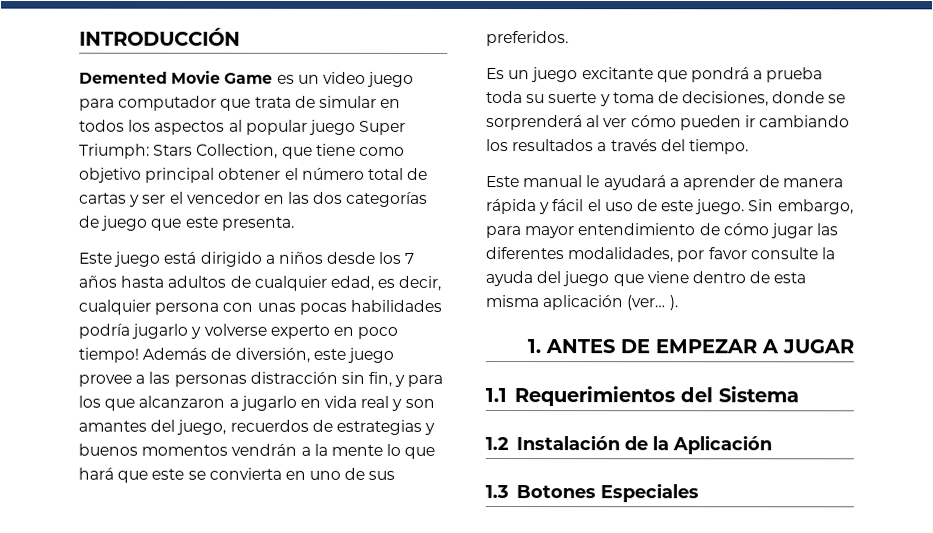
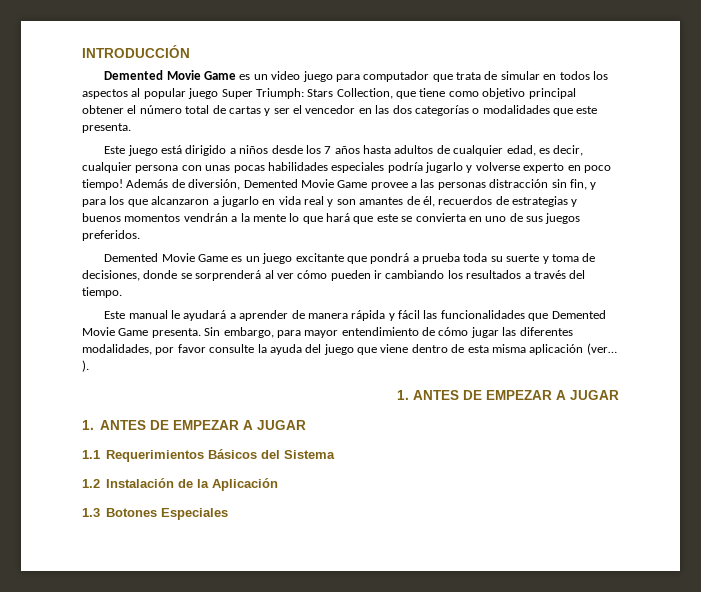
[79,215,149,231] de juego -> [472,105,550,114] o modalidades
(442, 305) none -> [331,162,385,173] especiales
[312,347,394,363] este juego -> [243,179,368,188] Demented Movie Game
[150,419,227,435] del juego, -> [406,196,435,207] de él,
(396, 475) none -> [545,213,581,224] juegos
[486,68,505,80] Es -> [104,253,243,262] Demented Movie Game es
[587,199,746,215] el uso de este juego. -> [423,310,606,321] [82,327,201,338] las funcionalidades que Demented Movie Game presenta.
[485,386,675,407] 1.1 Requerimientos -> [82,420,307,430] [82,449,258,462] 1. ANTES DE EMPEZAR A JUGAR // 1.1 Requerimientos Básicos

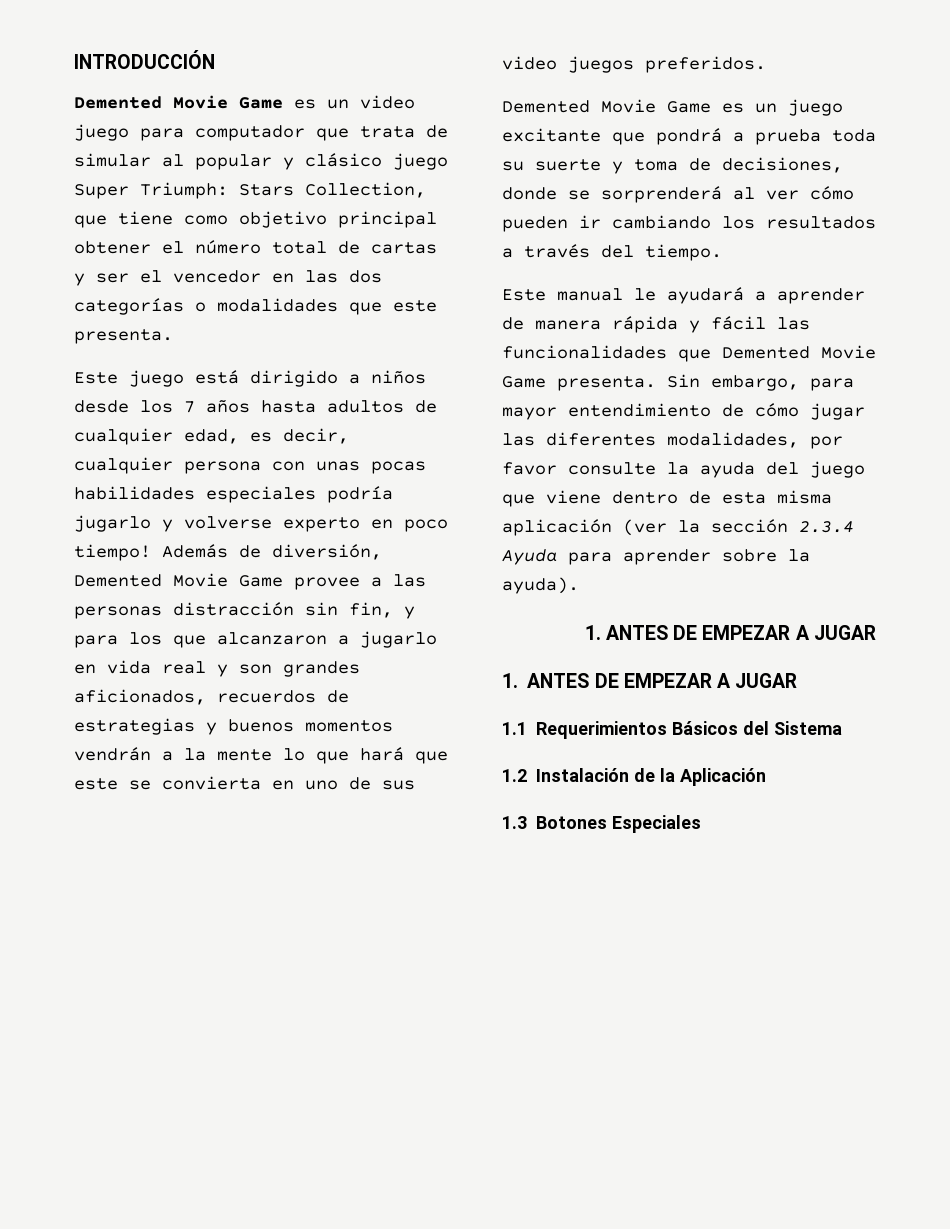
[543,71,608,80] [82,88,186,99] en todos los aspectos al popular -> [162,153,382,170] al popular y clásico
[359,196,435,207] amantes de él, -> [283,661,360,677] [74,689,206,705] grandes aficionados,
(543, 219) none -> [502,56,557,70] video
[586,343,617,355] [82,360,89,372] (ver… ). -> [623,519,854,536] [502,549,810,565] [502,577,579,594] (ver la sección 2.3.4 Ayuda para aprender sobre la ayuda).

